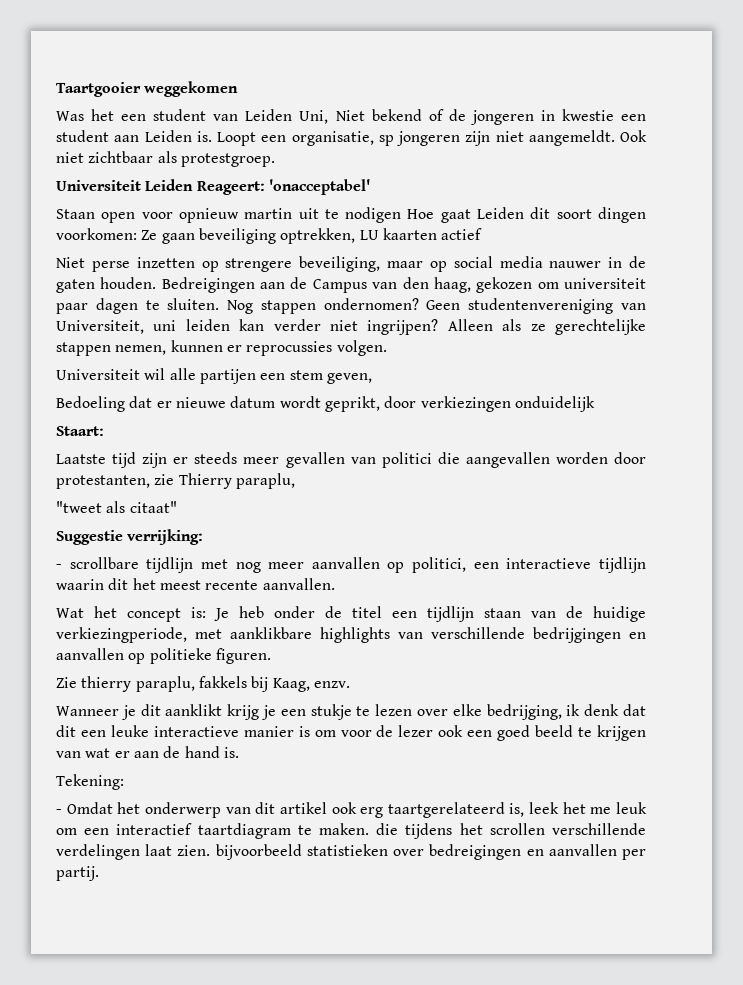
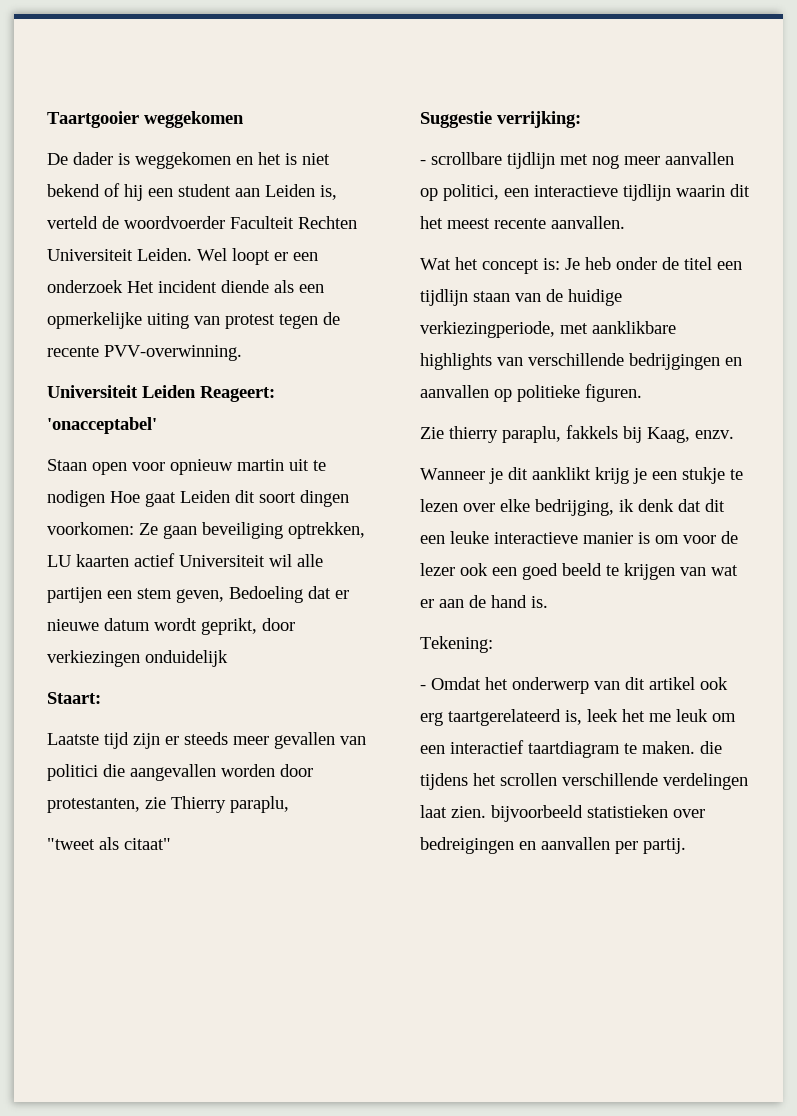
[56,109,646,125] [56,130,647,146] [56,151,275,167] Was het een student van Leiden Uni, Niet bekend of de jongeren in kwestie een student aan Leiden is. Loopt een organisatie, sp jongeren zijn niet aangemeldt. Ook niet zichtbaar als protestgroep. -> [47,152,330,169] [47,183,337,201] [47,216,357,229] [47,248,318,265] [47,280,324,293] [47,312,340,329] [47,345,242,361] De dader is weggekomen en het is niet bekend of hij een student aan Leiden is, verteld de woordvoerder Faculteit Rechten Universiteit Leiden. Wel loopt er een onderzoek Het incident diende als een opmerkelijke uiting van protest tegen de recente PVV-overwinning.
[56,256,646,272] [56,277,647,293] [56,298,646,314] [56,319,646,335] [56,340,387,356] // Niet perse inzetten op strengere beveiliging, maar op social media nauwer in de gaten houden. Bedreigingen aan de Campus van den haag, gekozen om universiteit paar dagen te sluiten. Nog stappen ondernomen? Geen studentenvereniging van Universiteit, uni leiden kan verder niet ingrijpen? Alleen als ze gerechtelijke stappen nemen, kunnen er reprocussies volgen. // -> (175, 560) none
(372, 378) // -> (224, 596) none

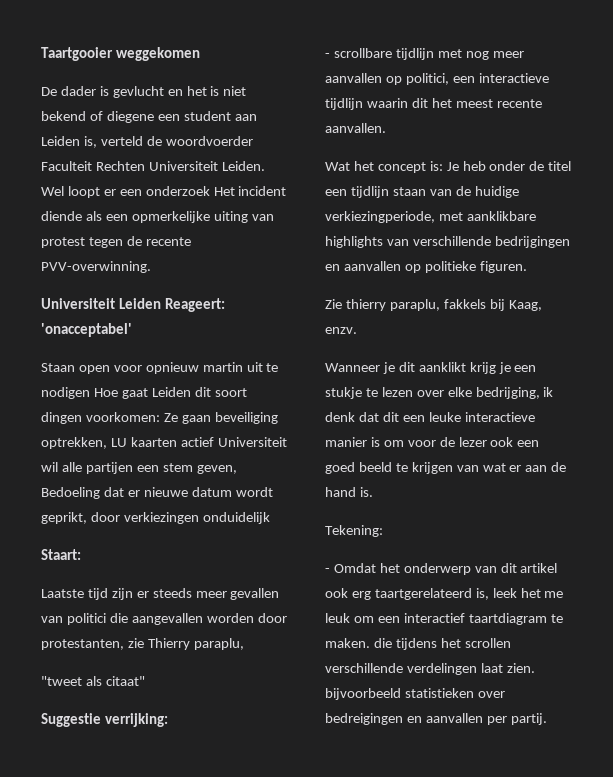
[135,152,231,169] weggekomen -> [112,86,164,98] gevlucht
[124,184,143,201] hij -> [106,111,154,123] diegene

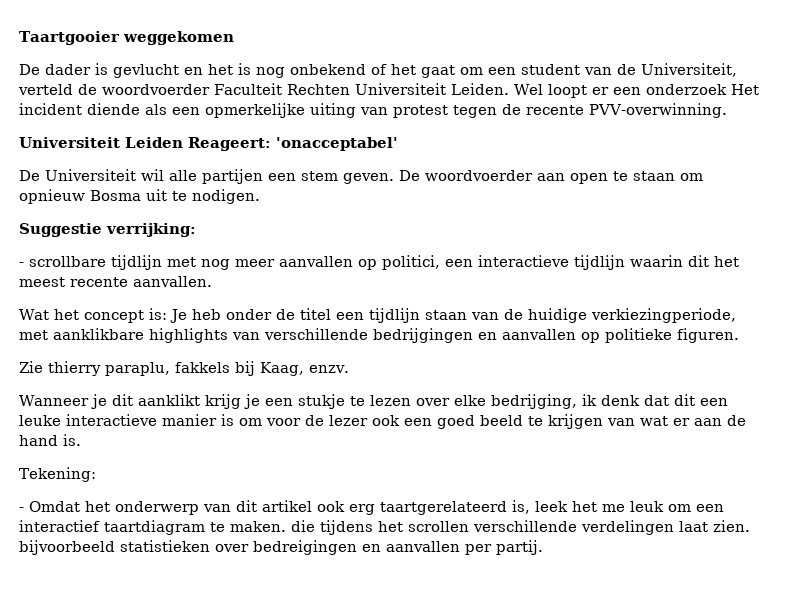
[223,86,247,96] [41,111,257,123] [41,136,97,148] niet bekend of diegene een student aan Leiden is, -> [256,63,737,78] nog onbekend of het gaat om een student van de Universiteit,
[41,362,279,374] [41,387,247,399] [41,412,278,424] [41,437,214,449] Staan open voor opnieuw martin uit te nodigen Hoe gaat Leiden dit soort dingen voorkomen: Ze gaan beveiliging optrekken, LU kaarten actief -> [19,170,40,181] De
[196,465,237,474] [41,487,273,499] [41,512,270,524] [41,549,81,560] [41,588,280,600] [41,613,287,625] [41,638,244,650] [41,676,145,686] geven, Bedoeling dat er nieuwe datum wordt geprikt, door verkiezingen onduidelijk // Staart: // Laatste tijd zijn er steeds meer gevallen van politici die aangevallen worden door protestanten, zie Thierry paraplu, // "tweet als citaat" -> [343,170,703,184] [19,189,260,204] geven. De woordvoerder aan open te staan om opnieuw Bosma uit te nodigen.

